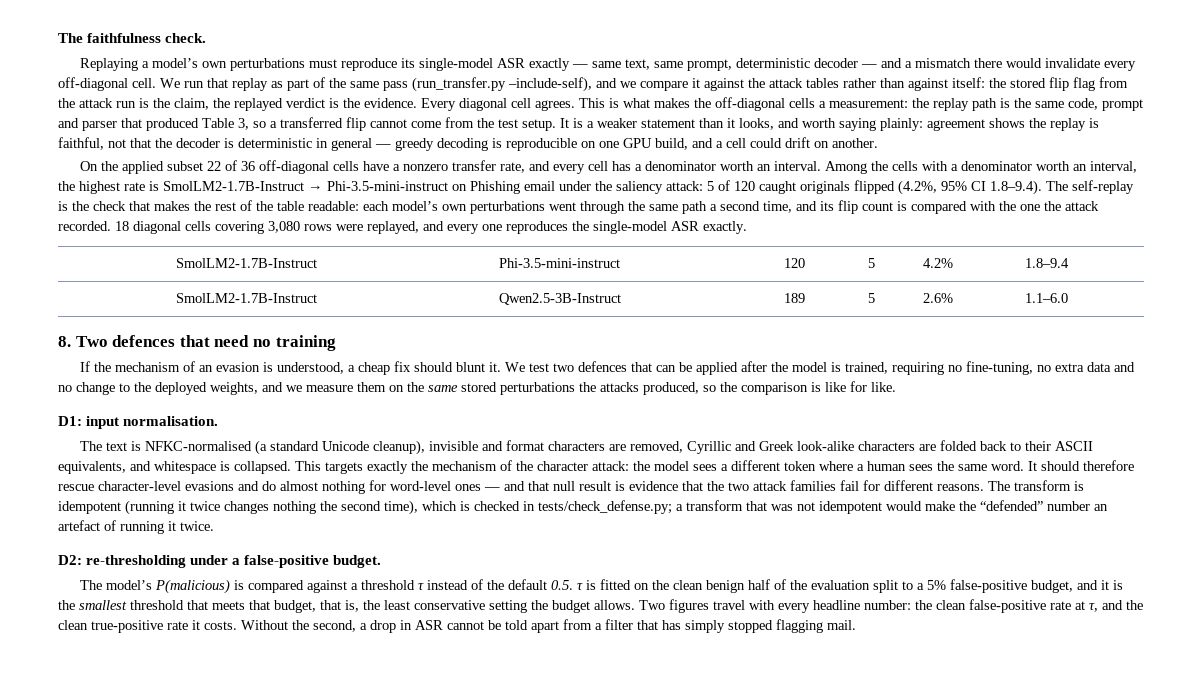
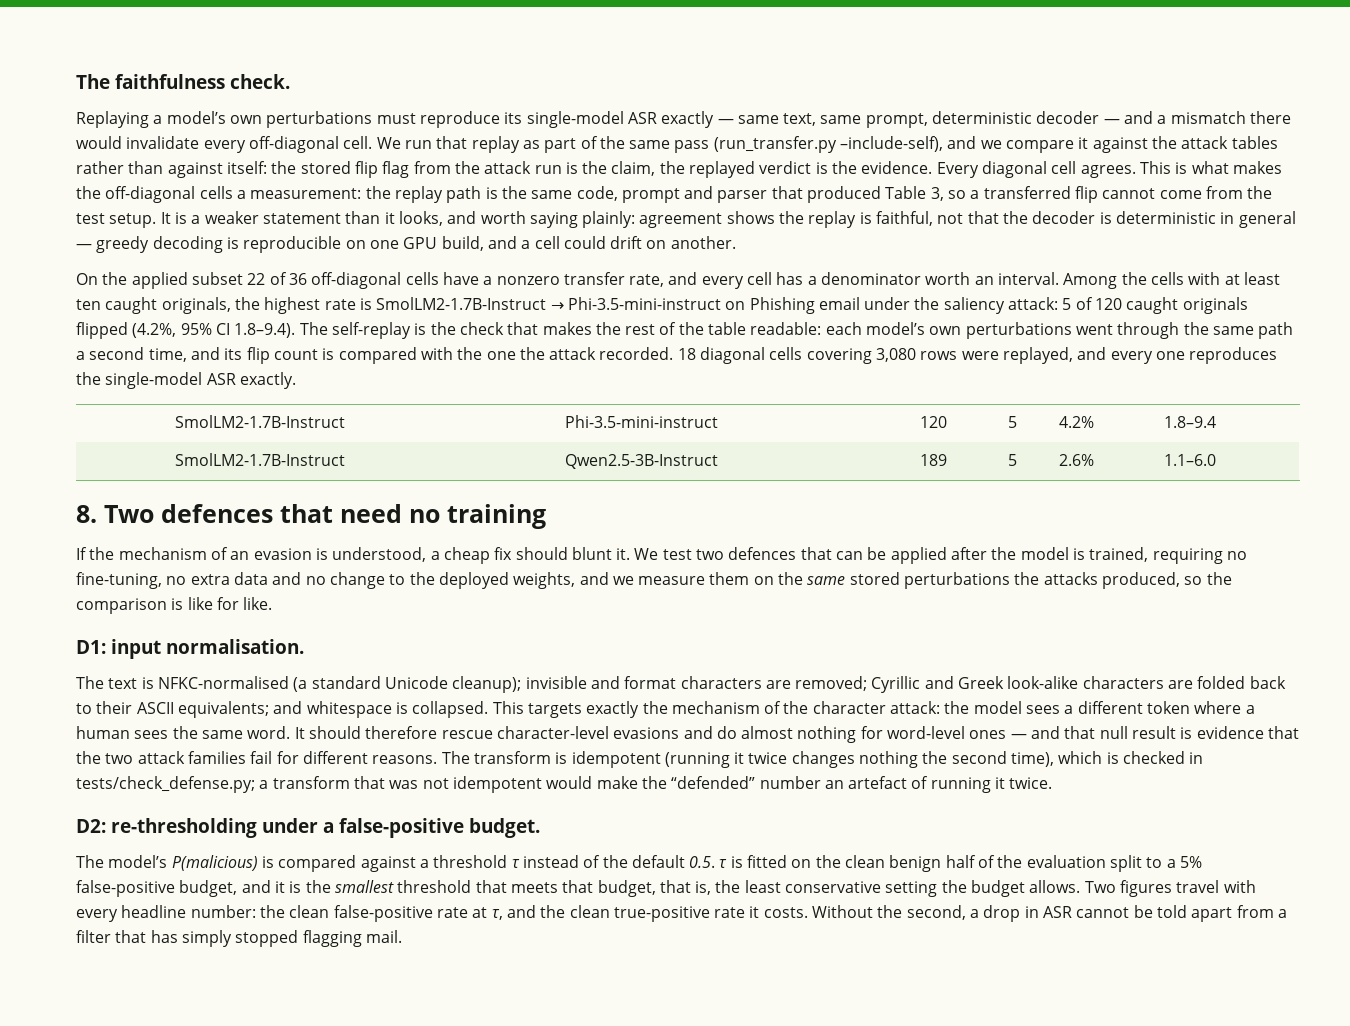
[951,161,1138,173] a denominator worth an interval, -> [1224,272,1280,285] [76,297,231,314] at least ten caught originals,
[373,440,426,455] cleanup), -> [452,676,522,693] cleanup);
[630,441,684,453] removed, -> [795,676,868,691] removed;
[58,461,126,474] equivalents, -> [177,701,269,718] equivalents;

